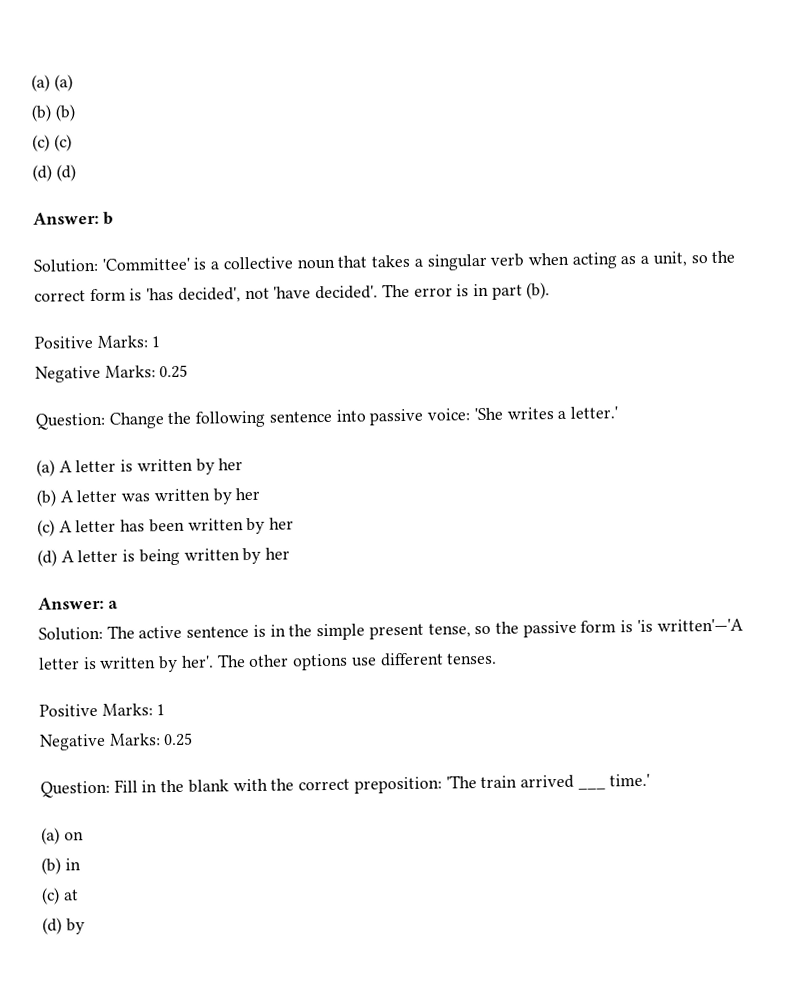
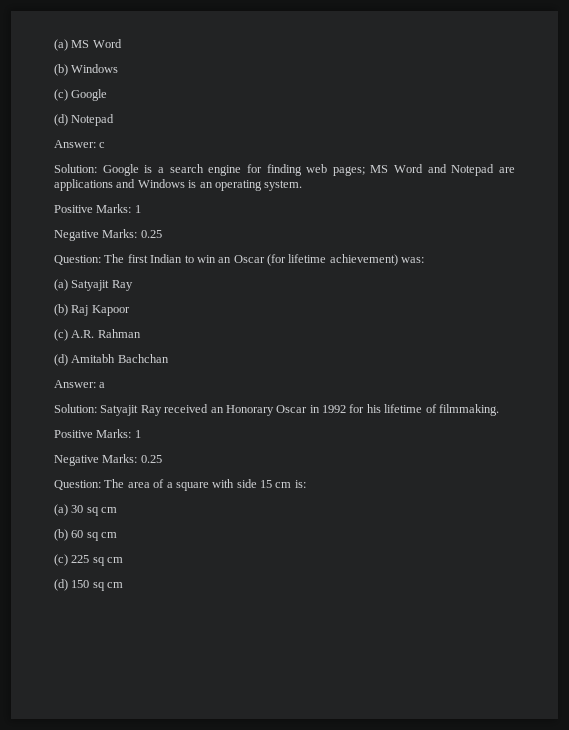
[31,74,73,92] [31,104,76,122] [32,134,72,152] [32,164,76,182] [33,211,113,225] [33,257,190,273] (a) (a) // (b) (b) // (c) (c) // (d) (d) // Answer: b // Solution: 'Committee' -> [54,39,122,51] [54,64,119,76] [54,89,108,101] [54,114,115,126] [54,140,106,148] [54,164,139,176] (a) MS Word // (b) Windows // (c) Google // (d) Notepad // Answer: c // Solution: Google
[222,250,736,271] [34,282,551,303] [34,335,161,349] [35,364,189,383] [35,406,618,430] [36,458,244,477] [36,487,261,507] [37,517,295,537] [37,547,291,567] [38,596,118,610] [38,618,744,641] [38,652,498,673] [39,703,166,717] [39,732,194,751] [40,773,651,798] [41,827,84,845] [41,857,81,875] [41,887,79,905] [42,917,85,935] collective noun that takes a singular verb when acting as a unit, so the correct form is 'has decided', not 'have decided'. The error is in part (b). // Positive Marks: 1 // Negative Marks: 0.25 // Question: Change the following sentence into passive voice: 'She writes a letter.' // (a) A letter is written by her // (b) A letter was written by her // (c) A letter has been written by her // (d) A letter is being written by her // Answer: a // Solution: The active sentence is in the simple present tense, so the passive form is 'is written'—'A letter is written by her'. The other options use different tenses. // Positive Marks: 1 // Negative Marks: 0.25 // Question: Fill in the blank with the correct preposition: 'The train arrived ___ time.' // (a) on // (b) in // (c) at // (d) by -> [169,164,516,176] [54,179,303,191] [54,204,141,213] [54,229,162,241] [54,254,425,266] [54,279,133,291] [54,304,130,316] [54,329,141,341] [54,354,169,366] [54,380,106,388] [54,404,499,416] [54,429,141,438] [54,454,162,466] [54,479,306,491] [54,504,118,516] [54,529,118,541] [54,554,124,566] [54,579,124,591] search engine for finding web pages; MS Word and Notepad are applications and Windows is an operating system. // Positive Marks: 1 // Negative Marks: 0.25 // Question: The first Indian to win an Oscar (for lifetime achievement) was: // (a) Satyajit Ray // (b) Raj Kapoor // (c) A.R. Rahman // (d) Amitabh Bachchan // Answer: a // Solution: Satyajit Ray received an Honorary Oscar in 1992 for his lifetime of filmmaking. // Positive Marks: 1 // Negative Marks: 0.25 // Question: The area of a square with side 15 cm is: // (a) 30 sq cm // (b) 60 sq cm // (c) 225 sq cm // (d) 150 sq cm

